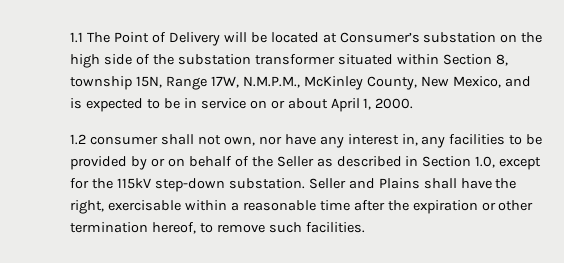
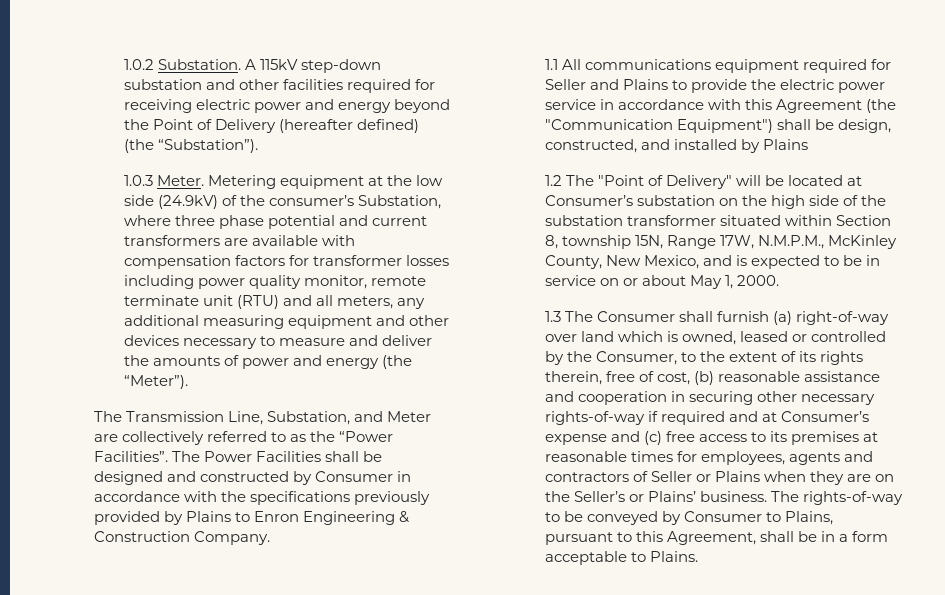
[70,32,220,46] 1.1 The Point of Delivery -> [123,59,381,73] [123,79,435,93] [123,99,450,113] [123,119,419,133] [123,139,258,153] [123,175,444,189] [123,195,441,209] [123,215,427,229] [123,235,355,246] [123,255,449,269] [123,275,426,289] [123,295,426,309] [123,315,449,329] [123,335,432,349] [123,355,413,369] [123,375,188,389] [93,411,432,425] [93,431,394,445] [93,451,383,462] [93,471,412,485] [93,491,431,505] [93,511,410,525] [93,531,270,545] [544,59,892,73] [544,79,886,93] [544,99,897,113] [544,119,892,133] [544,139,809,153] [544,175,733,189] 1.0.2 Substation. A 115kV step-down substation and other facilities required for receiving electric power and energy beyond the Point of Delivery (hereafter defined) (the “Substation”). // 1.0.3 Meter. Metering equipment at the low side (24.9kV) of the consumer’s Substation, where three phase potential and current transformers are available with compensation factors for transformer losses including power quality monitor, remote terminate unit (RTU) and all meters, any additional measuring equipment and other devices necessary to measure and deliver the amounts of power and energy (the “Meter”). // The Transmission Line, Substation, and Meter are collectively referred to as the “Power Facilities”. The Power Facilities shall be designed and constructed by Consumer in accordance with the specifications previously provided by Plains to Enron Engineering & Construction Company. // 1.1 All communications equipment required for Seller and Plains to provide the electric power service in accordance with this Agreement (the "Communication Equipment") shall be design, constructed, and installed by Plains // 1.2 The "Point of Delivery"
[330,98,360,112] April -> [690,275,723,289] May
[70,134,543,148] [70,156,542,170] [70,178,517,192] [70,200,534,214] [70,222,365,234] 1.2 consumer shall not own, nor have any interest in, any facilities to be provided by or on behalf of the Seller as described in Section 1.0, except for the 115kV step-down substation. Seller and Plains shall have the right, exercisable within a reasonable time after the expiration or other termination hereof, to remove such facilities. -> [544,311,890,325] [544,331,887,345] [544,351,864,365] [544,371,881,385] [544,391,876,405] [544,411,870,425] [544,431,879,445] [544,451,874,465] [544,471,895,485] [544,491,904,505] [544,511,834,525] [544,531,889,545] [544,551,698,565] 1.3 The Consumer shall furnish (a) right-of-way over land which is owned, leased or controlled by the Consumer, to the extent of its rights therein, free of cost, (b) reasonable assistance and cooperation in securing other necessary rights-of-way if required and at Consumer’s expense and (c) free access to its premises at reasonable times for employees, agents and contractors of Seller or Plains when they are on the Seller’s or Plains’ business. The rights-of-way to be conveyed by Consumer to Plains, pursuant to this Agreement, shall be in a form acceptable to Plains.

